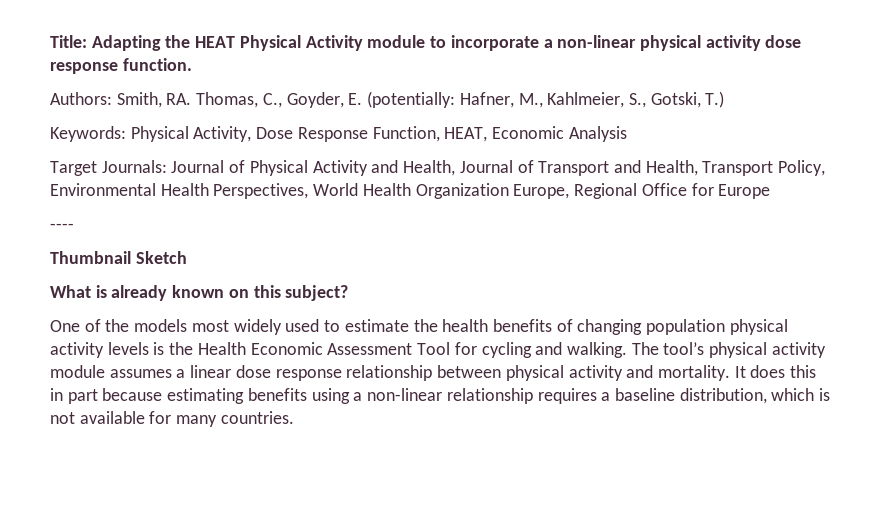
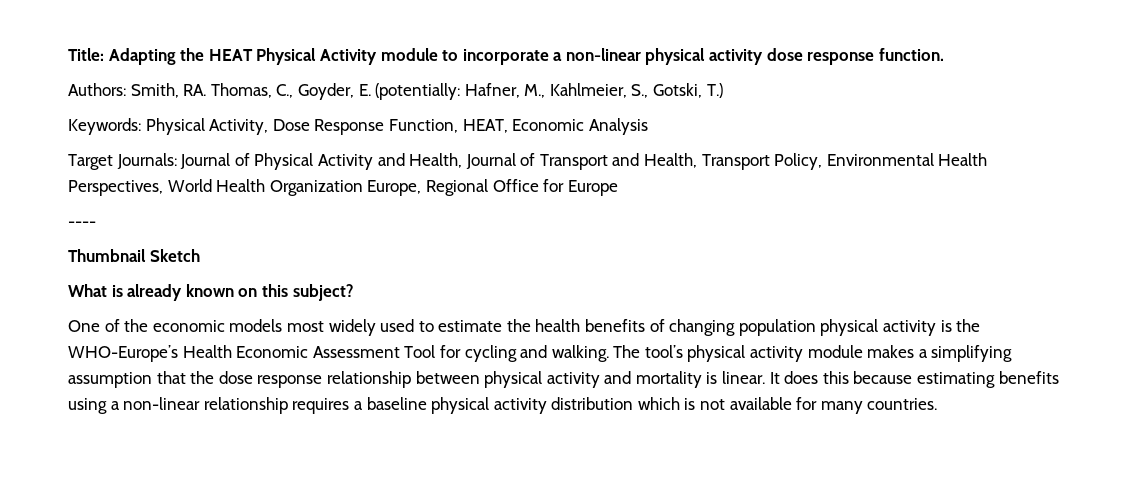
(130, 325) none -> [152,320,225,332] economic
[107,342,149,355] levels -> (937, 328) none
(194, 348) none -> [68,345,178,362] WHO-Europe’s
[109,365,232,378] assumes a linear -> [867,345,1013,362] [68,371,215,388] makes a simplifying assumption that the
[657,365,730,381] mortality. -> [635,371,766,388] mortality is linear.
[50,388,98,404] in part -> (849, 377) none
[679,388,767,404] distribution, -> [431,397,634,414] physical activity distribution

